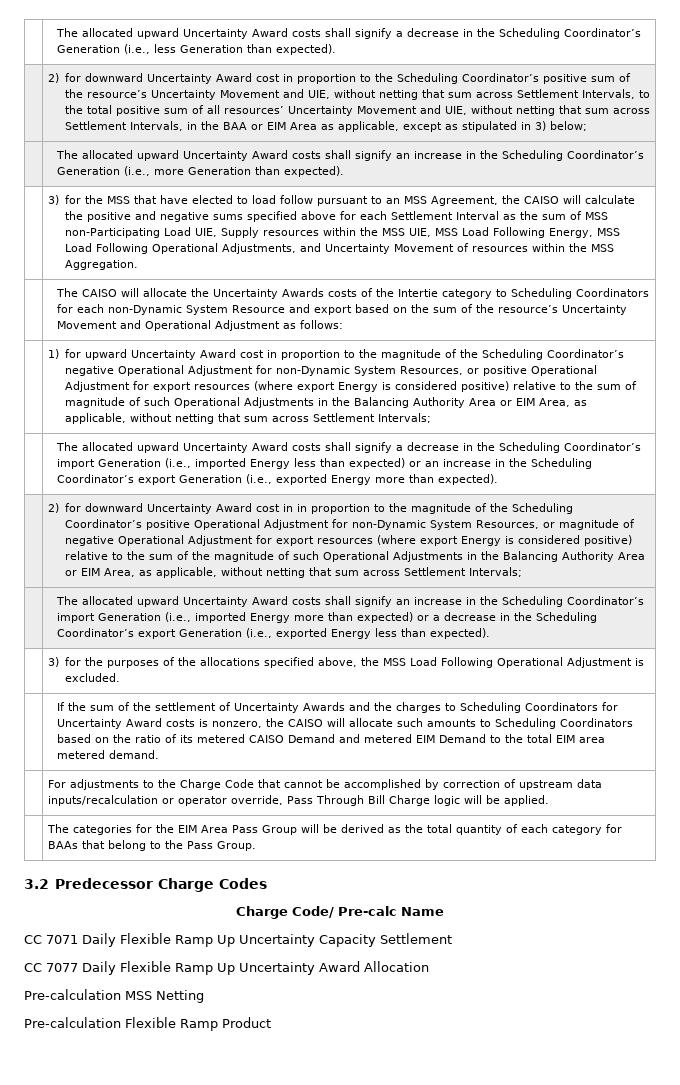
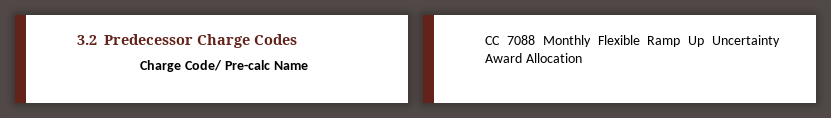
[55,28,641,39] [56,44,336,55] [48,73,631,84] [64,89,650,100] [64,105,650,116] [64,121,587,132] [55,150,644,161] [56,166,344,177] [48,195,635,206] [64,211,608,222] [64,227,620,238] [64,243,614,254] [64,260,138,270] [55,288,649,299] [56,304,627,315] [56,320,343,331] [48,349,624,360] [64,365,597,376] [64,381,637,392] [64,397,587,408] [64,413,431,424] [55,442,641,453] [56,458,592,469] [56,474,498,485] [48,503,573,514] [64,519,635,530] [64,535,632,546] [64,551,645,562] [64,567,522,578] [55,596,644,607] [56,612,597,623] [56,628,490,639] [48,657,644,668] [64,673,120,682] [56,702,618,713] [56,718,633,729] [56,734,605,743] [56,750,159,759] [48,779,603,790] [48,795,550,806] [47,824,623,835] [48,840,257,851] | The allocated upward Uncertainty Award costs shall signify a decrease in the Scheduling Coordinator’s Generation (i.e., less Generation than expected). // | 2) for downward Uncertainty Award cost in proportion to the Scheduling Coordinator’s positive sum of the resource’s Uncertainty Movement and UIE, without netting that sum across Settlement Intervals, to the total positive sum of all resources’ Uncertainty Movement and UIE, without netting that sum across Settlement Intervals, in the BAA or EIM Area as applicable, except as stipulated in 3) below; // | The allocated upward Uncertainty Award costs shall signify an increase in the Scheduling Coordinator’s Generation (i.e., more Generation than expected). // | 3) for the MSS that have elected to load follow pursuant to an MSS Agreement, the CAISO will calculate the positive and negative sums specified above for each Settlement Interval as the sum of MSS non-Participating Load UIE, Supply resources within the MSS UIE, MSS Load Following Energy, MSS Load Following Operational Adjustments, and Uncertainty Movement of resources within the MSS Aggregation. // | The CAISO will allocate the Uncertainty Awards costs of the Intertie category to Scheduling Coordinators for each non-Dynamic System Resource and export based on the sum of the resource’s Uncertainty Movement and Operational Adjustment as follows: // | 1) for upward Uncertainty Award cost in proportion to the magnitude of the Scheduling Coordinator’s negative Operational Adjustment for non-Dynamic System Resources, or positive Operational Adjustment for export resources (where export Energy is considered positive) relative to the sum of magnitude of such Operational Adjustments in the Balancing Authority Area or EIM Area, as applicable, without netting that sum across Settlement Intervals; // | The allocated upward Uncertainty Award costs shall signify a decrease in the Scheduling Coordinator’s import Generation (i.e., imported Energy less than expected) or an increase in the Scheduling Coordinator’s export Generation (i.e., exported Energy more than expected). // | 2) for downward Uncertainty Award cost in in proportion to the magnitude of the Scheduling Coordinator’s positive Operational Adjustment for non-Dynamic System Resources, or magnitude of negative Operational Adjustment for export resources (where export Energy is considered positive) relative to the sum of the magnitude of such Operational Adjustments in the Balancing Authority Area or EIM Area, as applicable, without netting that sum across Settlement Intervals; // | The allocated upward Uncertainty Award costs shall signify an increase in the Scheduling Coordinator’s import Generation (i.e., imported Energy more than expected) or a decrease in the Scheduling Coordinator’s export Generation (i.e., exported Energy less than expected). // | 3) for the purposes of the allocations specified above, the MSS Load Following Operational Adjustment is excluded. // | If the sum of the settlement of Uncertainty Awards and the charges to Scheduling Coordinators for Uncertainty Award costs is nonzero, the CAISO will allocate such amounts to Scheduling Coordinators based on the ratio of its metered CAISO Demand and metered EIM Demand to the total EIM area metered demand. // | For adjustments to the Charge Code that cannot be accomplished by correction of upstream data inputs/recalculation or operator override, Pass Through Bill Charge logic will be applied. // | The categories for the EIM Area Pass Group will be derived as the total quantity of each category for BAAs that belong to the Pass Group. // -> (77, 40) none
[46,933,452,947] [24,961,116,975] 7071 Daily Flexible Ramp Up Uncertainty Capacity Settlement // CC 7077 Daily -> [506,35,591,47] 7088 Monthly
[24,989,204,1003] [24,1017,271,1031] // Pre-calculation MSS Netting // Pre-calculation Flexible Ramp Product -> (582, 58) none

